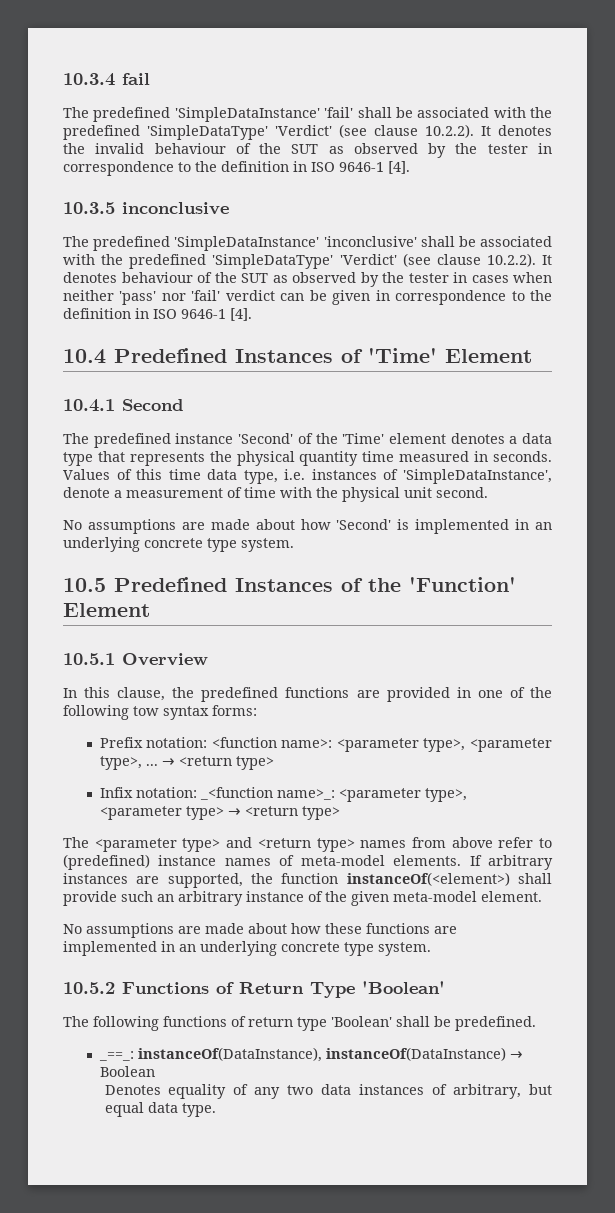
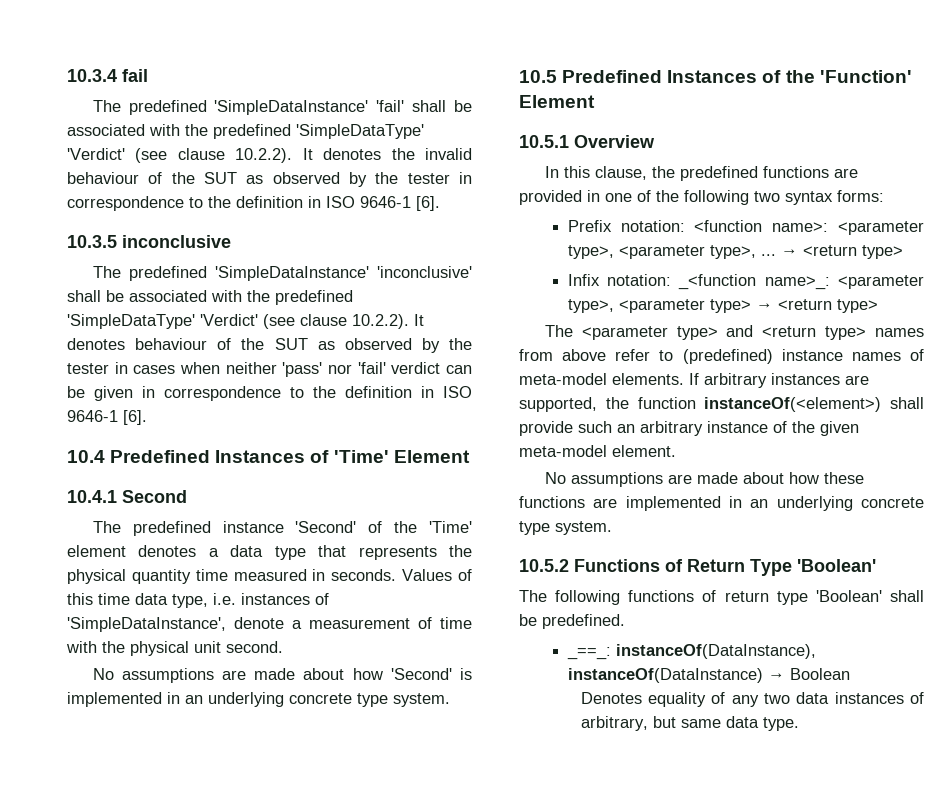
[388,161,410,174] [4]. -> [416,196,440,211] [6].
[230,308,252,321] [4]. -> [123,410,147,425] [6].
[133,706,159,716] tow -> [754,191,780,202] two
[104,1102,144,1117] equal -> [680,719,721,728] same

